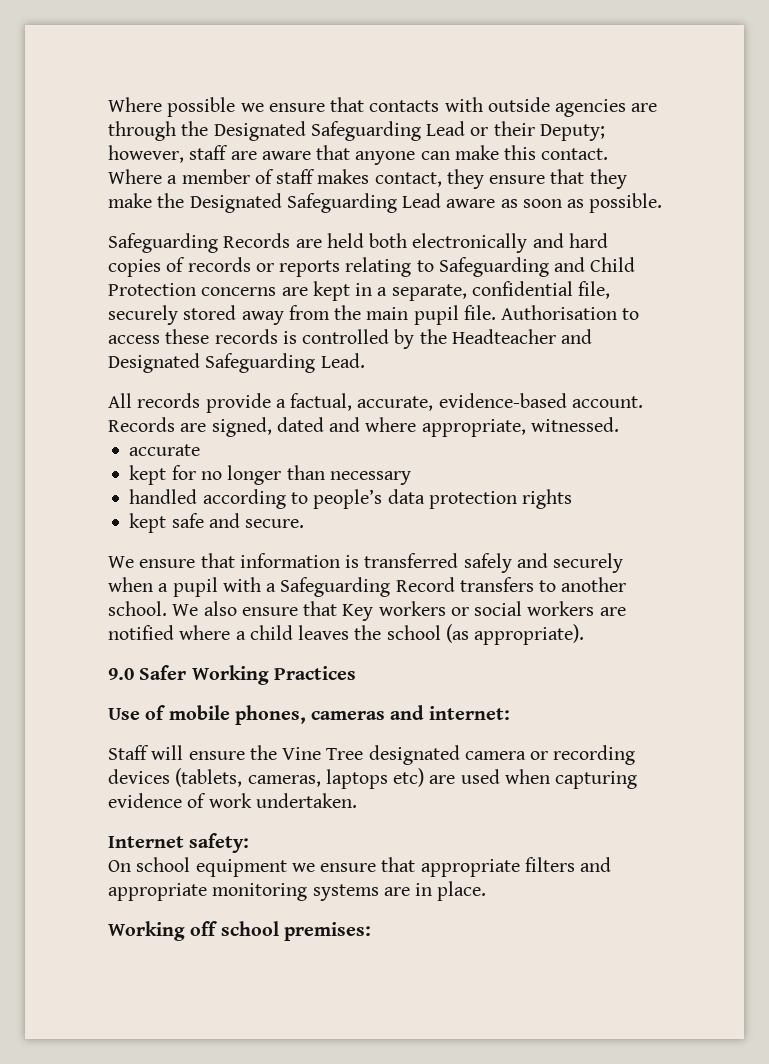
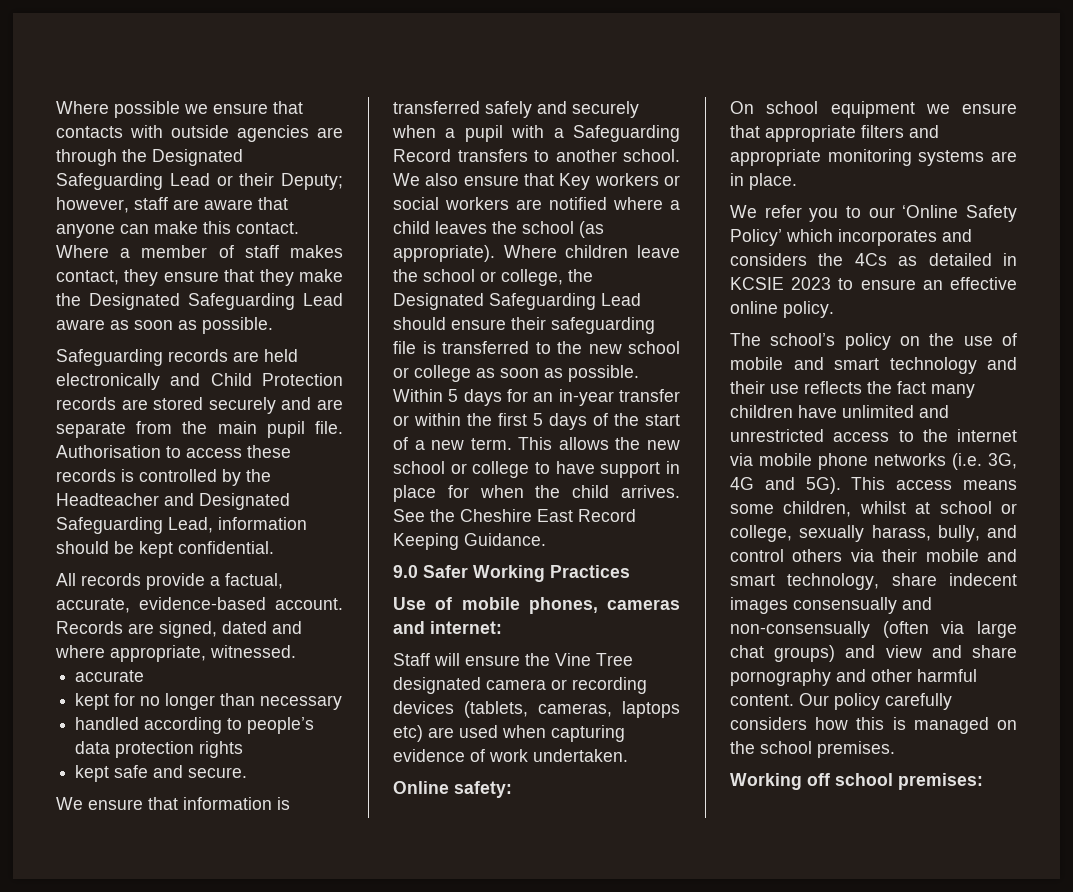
[223,233,291,248] Records -> [168,349,228,362] records
[369,233,408,248] both -> (298, 355) none
[568,233,608,248] [108,257,636,277] [108,281,611,301] [108,305,284,325] hard copies of records or reports relating to Safeguarding and Child Protection concerns are kept in a separate, confidential file, securely stored away -> [210,373,343,386] [56,397,343,414] [56,422,126,438] Child Protection records are stored securely and are separate
[320,353,365,368] Lead. -> [168,517,307,533] [56,541,274,558] Lead, information should be kept confidential.
(585, 634) none -> [503,245,680,258] [393,269,593,286] [393,293,641,310] [393,317,655,334] [393,341,680,354] [393,365,639,382] [393,389,680,406] [393,413,680,430] [393,437,680,450] [393,461,680,478] [393,485,680,502] [393,509,636,522] [393,533,546,550] Where children leave the school or college, the Designated Safeguarding Lead should ensure their safeguarding file is transferred to the new school or college as soon as possible. Within 5 days for an in-year transfer or within the first 5 days of the start of a new term. This allows the new school or college to have support in place for when the child arrives. See the Cheshire East Record Keeping Guidance.
[108,836,184,848] Internet -> [393,781,449,794] Online
(487, 891) none -> [730,205,1017,222] [730,229,972,246] [730,253,1017,266] [730,277,1017,290] [730,301,834,318] [730,333,1017,350] [730,357,1017,374] [730,381,975,398] [730,405,949,418] [730,429,1017,442] [730,453,1017,470] [730,477,1017,494] [730,501,1017,517] [730,525,1017,542] [730,549,1017,562] [730,573,1017,590] [730,597,932,614] [730,621,1017,638] [730,645,1017,662] [730,669,977,686] [730,693,952,710] [730,717,1017,734] [730,741,895,758] // We refer you to our ‘Online Safety Policy’ which incorporates and considers the 4Cs as detailed in KCSIE 2023 to ensure an effective online policy. // The school’s policy on the use of mobile and smart technology and their use reflects the fact many children have unlimited and unrestricted access to the internet via mobile phone networks (i.e. 3G, 4G and 5G). This access means some children, whilst at school or college, sexually harass, bully, and control others via their mobile and smart technology, share indecent images consensually and non-consensually (often via large chat groups) and view and share pornography and other harmful content. Our policy carefully considers how this is managed on the school premises.

